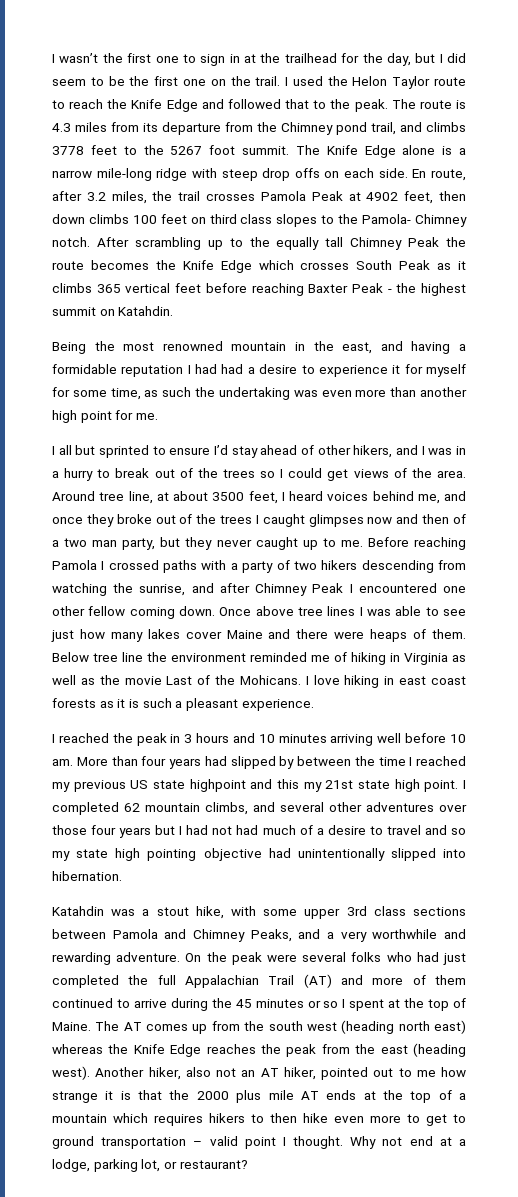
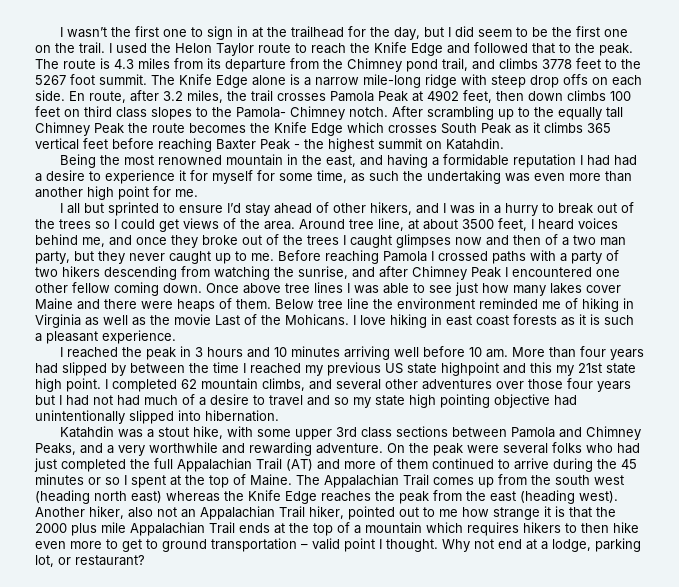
[123,1022,142,1031] AT -> [324,474,429,488] Appalachian Trail
[260,1068,279,1077] AT -> [200,506,305,520] Appalachian Trail
[300,1091,319,1100] AT -> [130,522,235,536] Appalachian Trail

